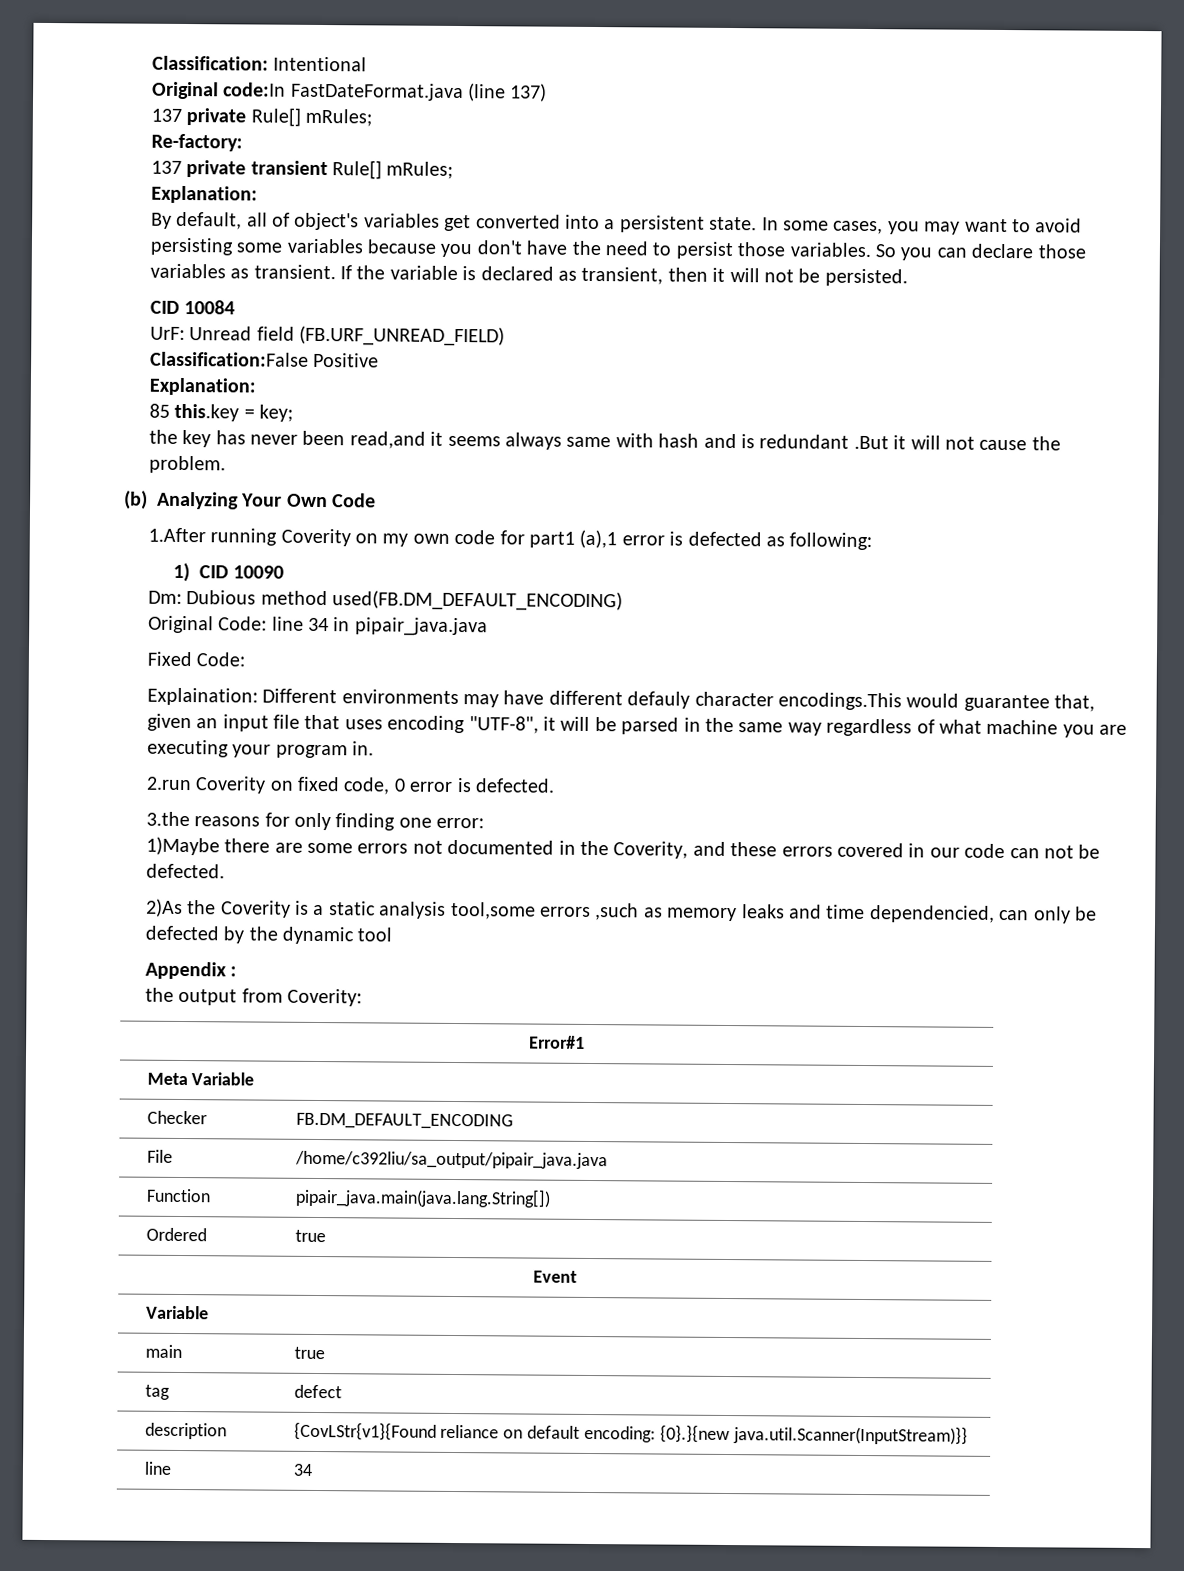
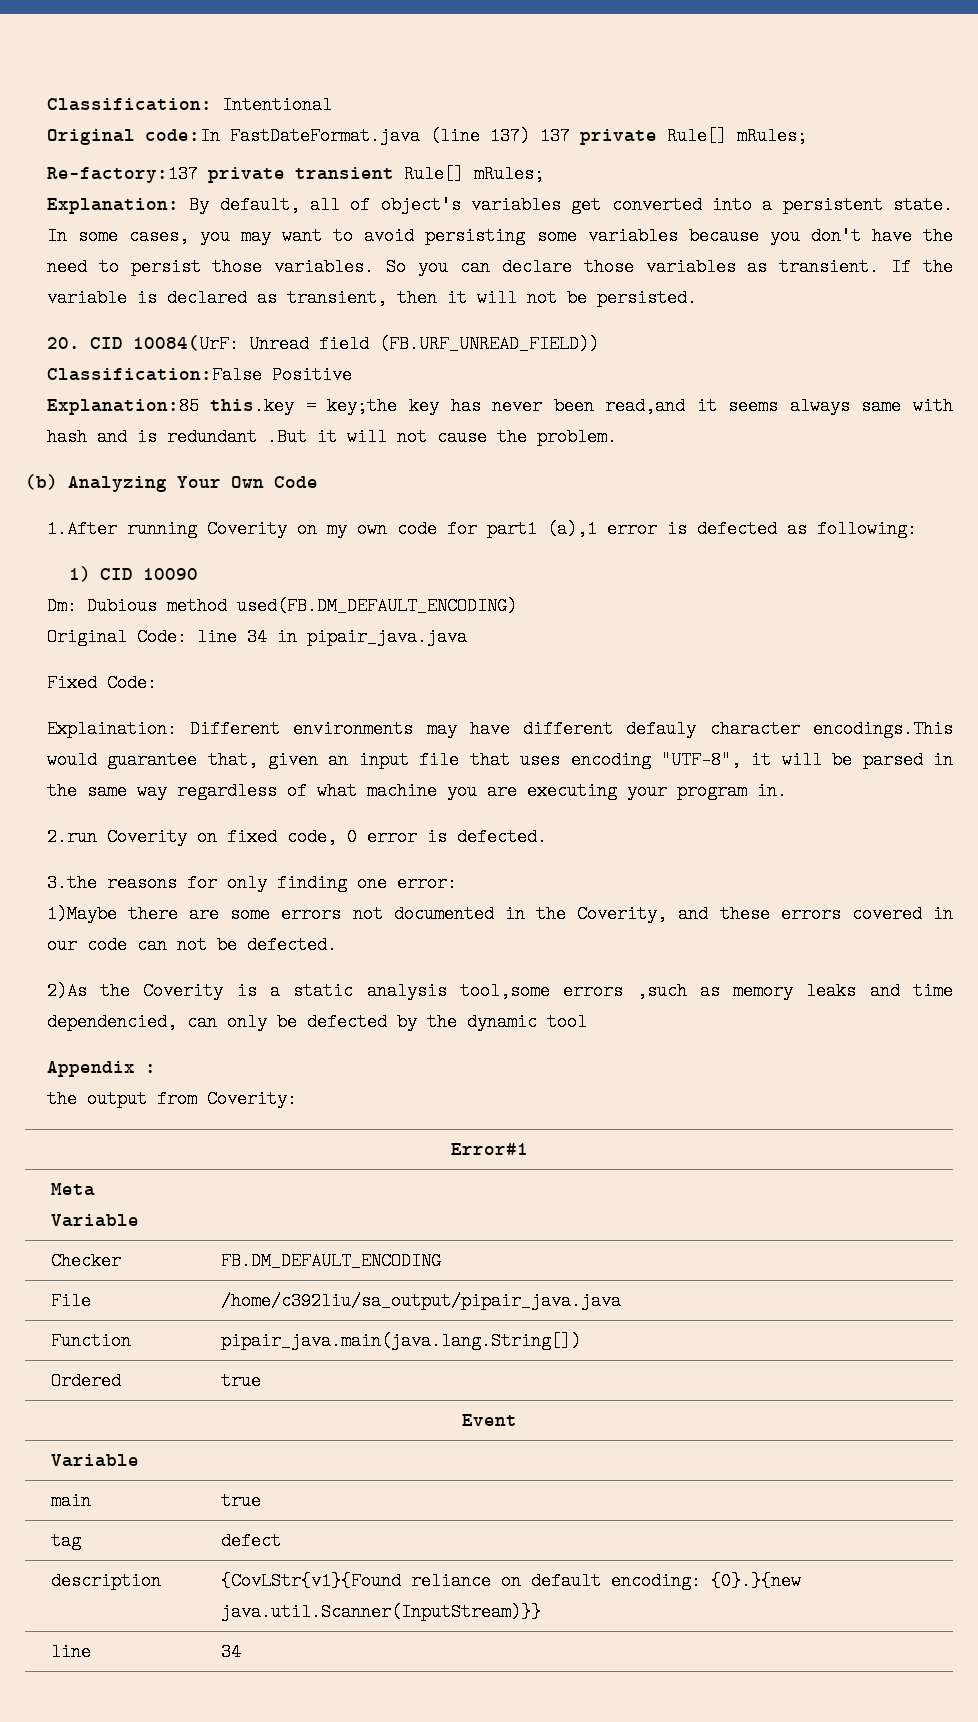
(548, 92) // -> (530, 136) none
[150,133,243,152] [150,160,182,174] Re-factory: // 137 -> [46,165,198,183] Re-factory:137
(258, 194) // -> (179, 206) none
[149,300,236,315] [149,326,185,340] CID 10084 // UrF: -> [46,335,239,353] 20. CID 10084(UrF:
[299,325,506,347] (FB.URF_UNREAD_FIELD) -> [378,335,599,353] (FB.URF_UNREAD_FIELD))
[148,377,256,396] [148,403,294,422] [148,429,178,444] Explanation: // 85 this.key = key; // the -> [46,397,398,415] Explanation:85 this.key = key;the

